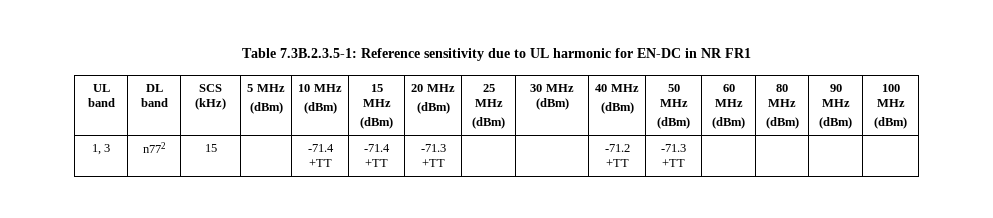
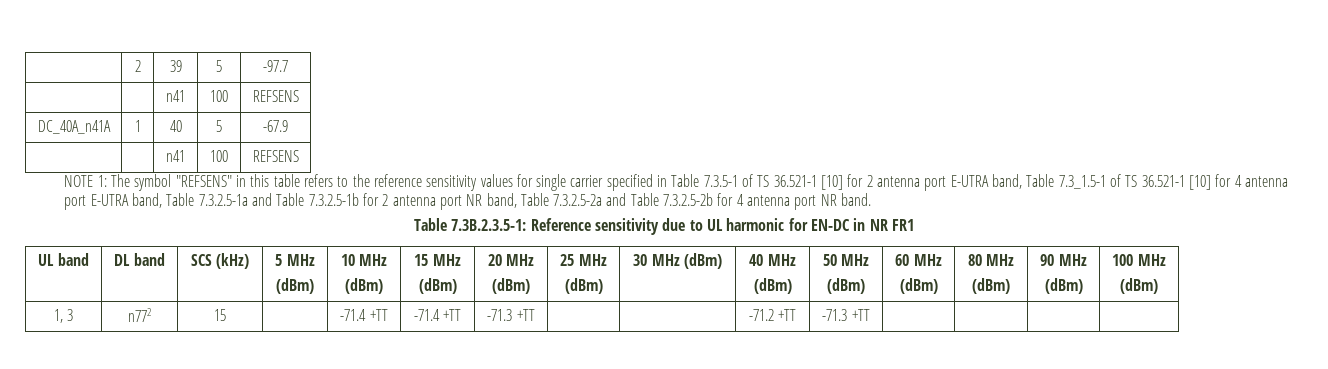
(242, 53) none -> [134,60,141,72] [169,60,182,72] [216,60,222,72] [263,60,288,72] [166,90,185,102] [210,90,228,102] [252,90,299,102] [37,120,111,134] [134,120,141,132] [169,120,182,132] [216,120,222,132] [263,120,288,132] [166,150,185,162] [210,150,228,162] [252,150,299,162] [64,174,1288,191] [64,193,871,210] | 2 | 39 | 5 | -97.7 // | | n41 | 100 | REFSENS // DC_40A_n41A | 1 | 40 | 5 | -67.9 // | | n41 | 100 | REFSENS // NOTE 1: The symbol "REFSENS" in this table refers to the reference sensitivity values for single carrier specified in Table 7.3.5-1 of TS 36.521-1 [10] for 2 antenna port E-UTRA band, Table 7.3_1.5-1 of TS 36.521-1 [10] for 4 antenna port E-UTRA band, Table 7.3.2.5-1a and Table 7.3.2.5-1b for 2 antenna port NR band, Table 7.3.2.5-2a and Table 7.3.2.5-2b for 4 antenna port NR band. //

